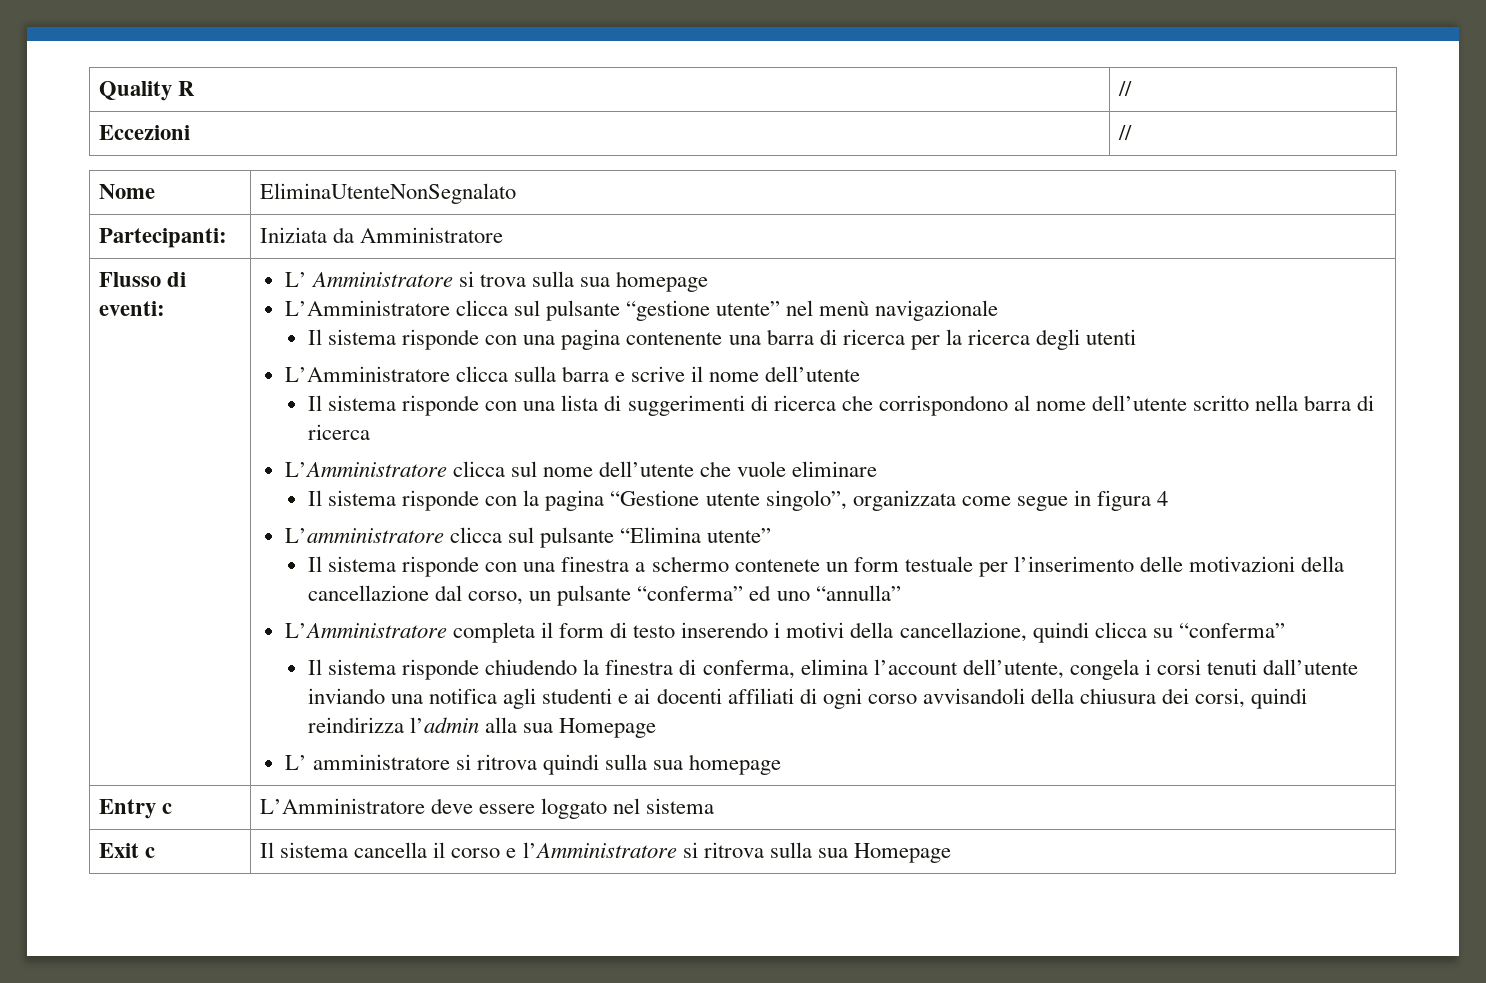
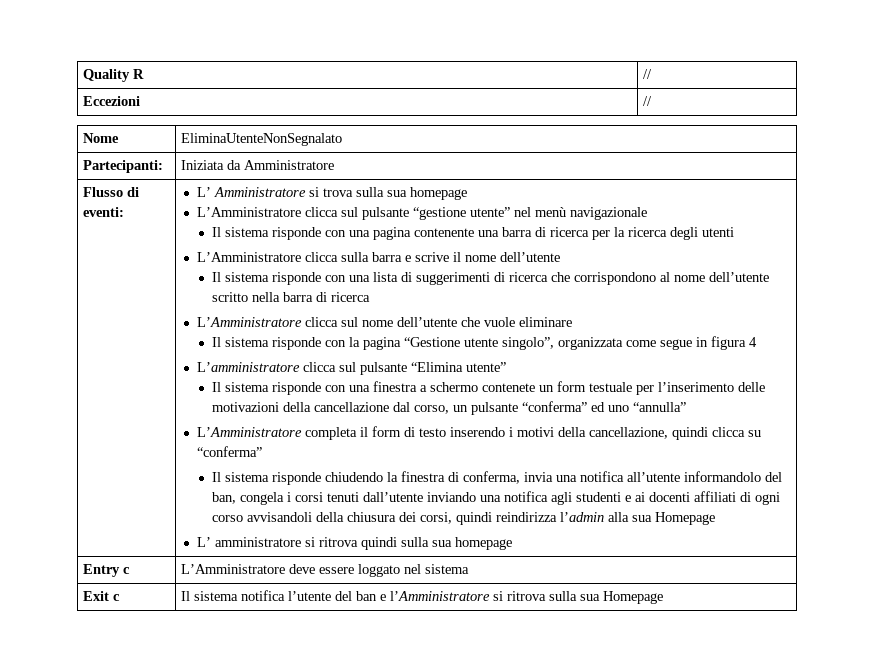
[800,659,1064,679] elimina l’account dell’utente, -> [524,471,783,482] [212,492,237,504] invia una notifica all’utente informandolo del ban,
[354,842,501,858] cancella il corso -> [240,590,377,601] notifica l’utente del ban

